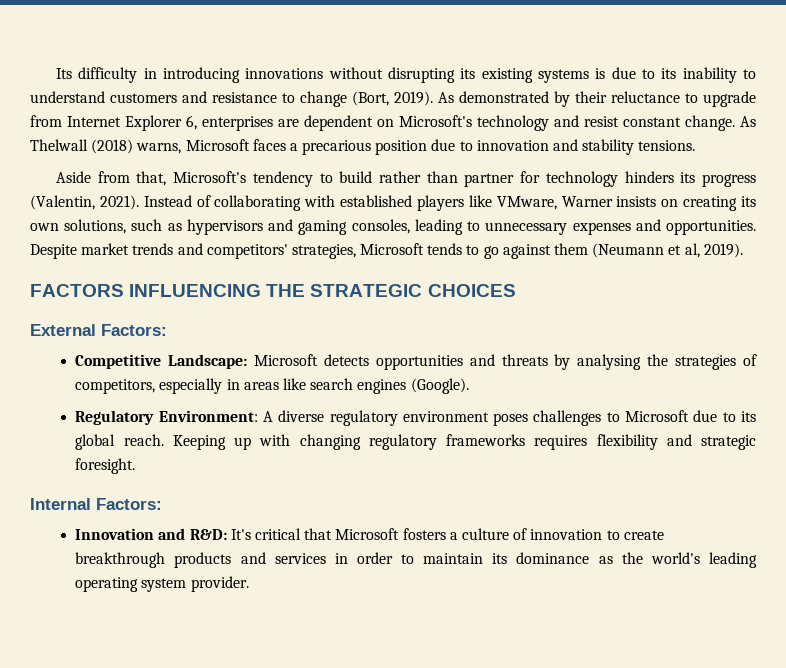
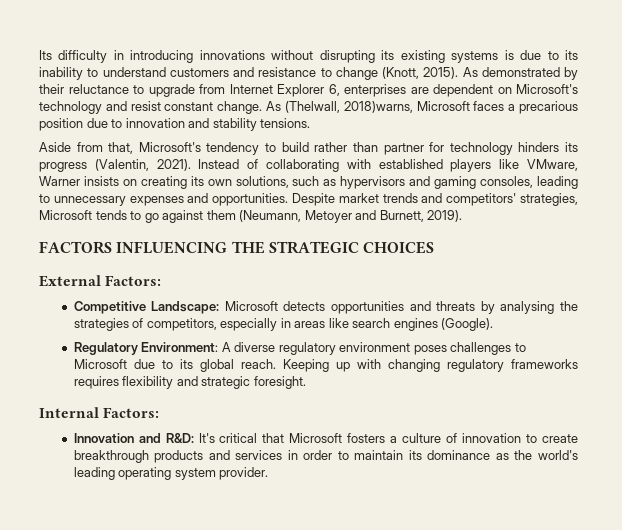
[352,91,433,106] (Bort, 2019). -> [382,67,459,79] (Knott, 2015).
[30,139,182,154] Thelwall (2018) warns, -> [284,101,413,113] (Thelwall, 2018)warns,
[592,243,700,258] (Neumann et al, -> [239,210,424,223] (Neumann, Metoyer and Burnett,

